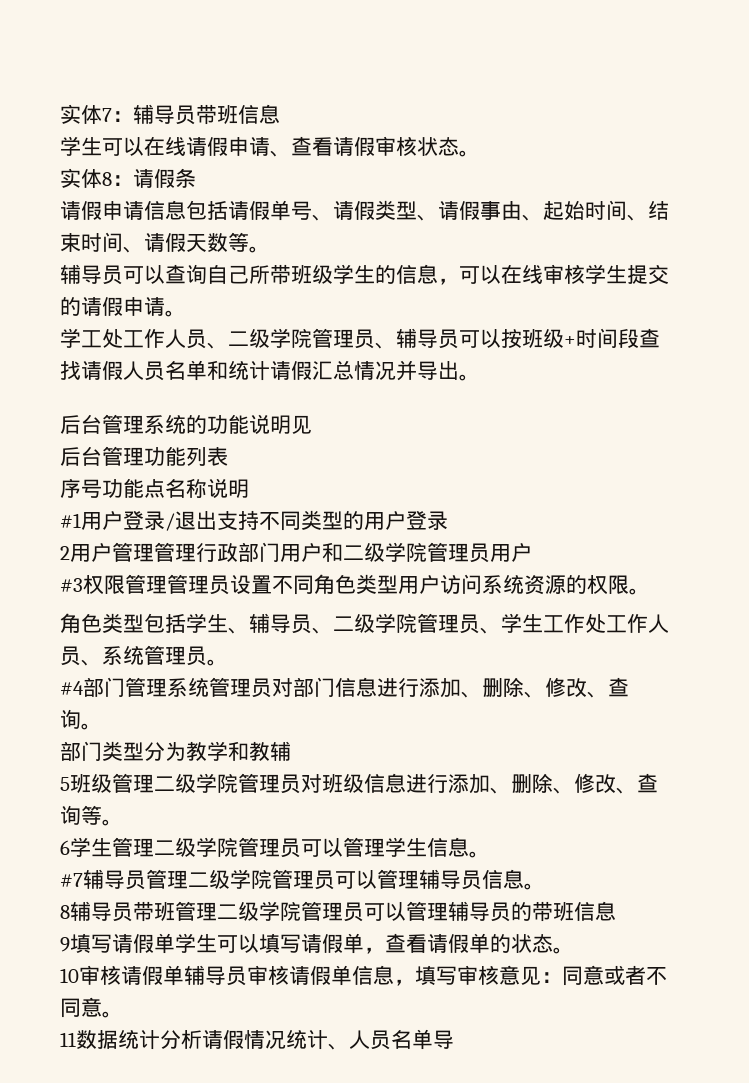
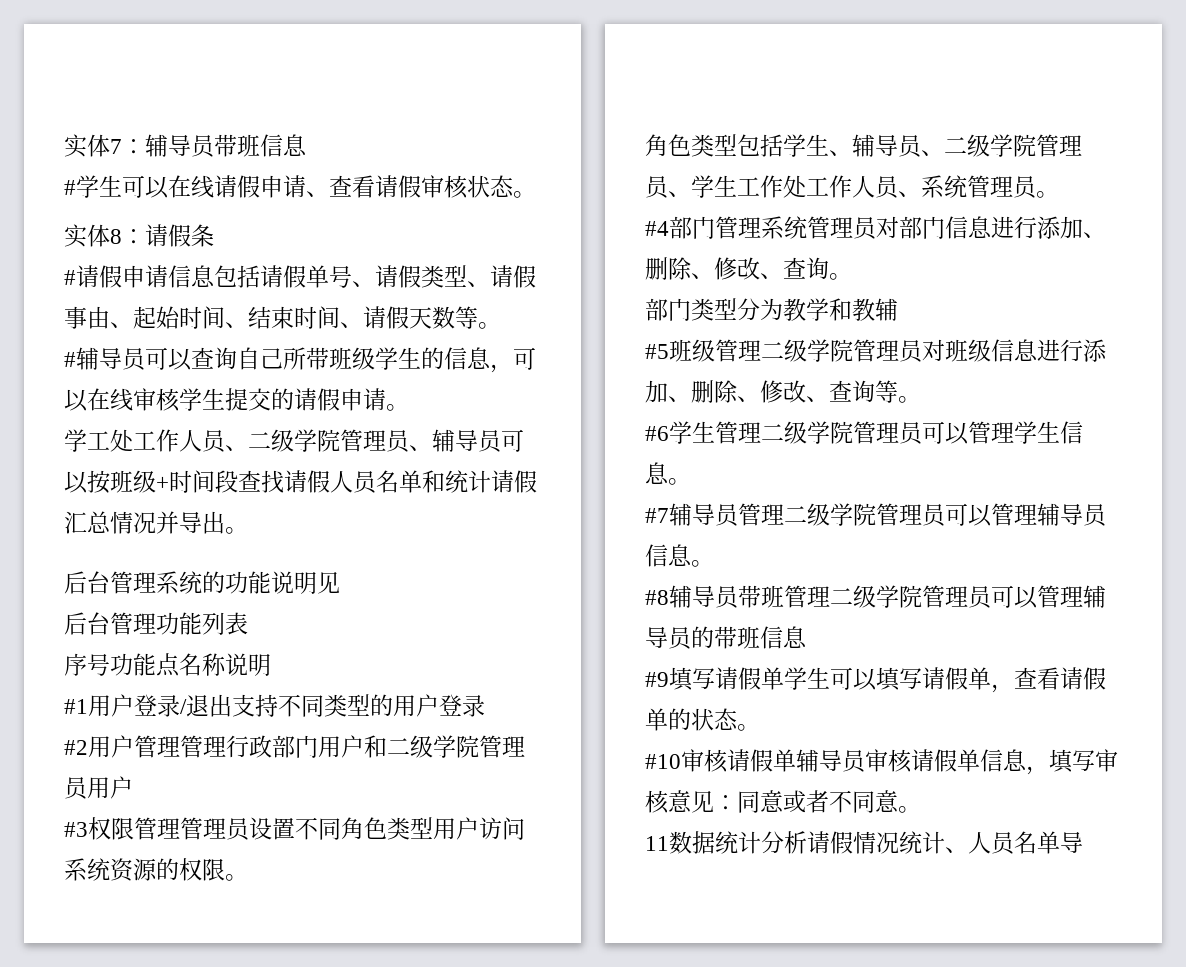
(280, 114) none -> [64,180,76,195] #
(196, 178) none -> [64,270,76,285] #
(270, 249) none -> [64,352,76,367] #
[60,546,70,560] 2 -> [64,740,88,755] #2
[60,777,70,791] 5 -> [645,344,669,359] #5
[60,840,70,855] 6 -> [645,426,669,441] #6
[60,905,70,919] 8 -> [645,590,669,605] #8
[60,937,70,952] 9 -> [645,672,669,687] #9
[60,968,79,983] 10 -> [645,754,681,769] #10

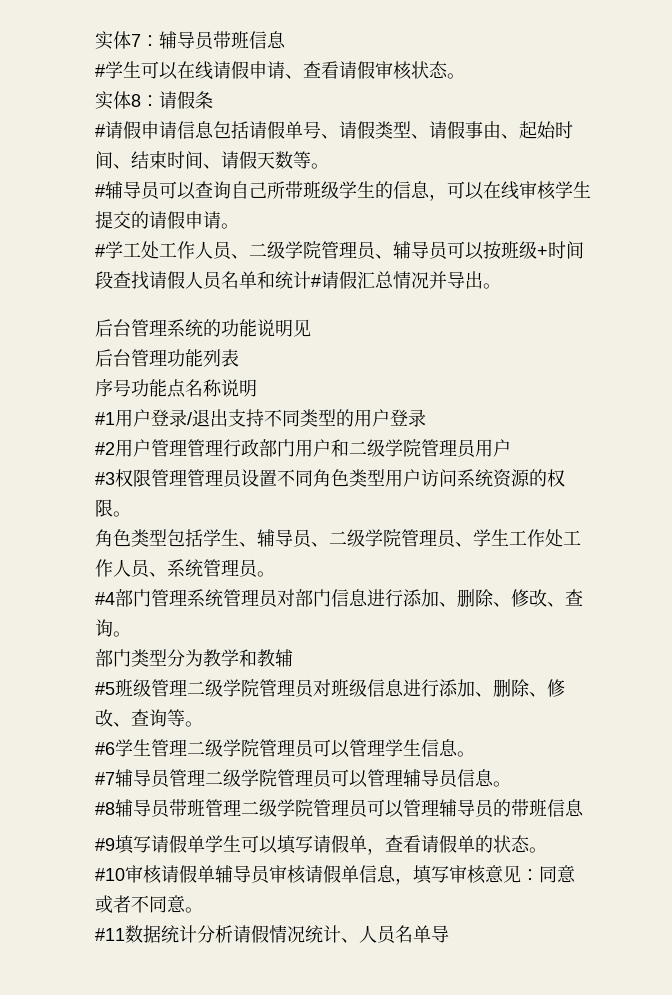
(409, 407) none -> [95,244,105,257] #
(491, 481) none -> [311,274,321,287] #
[645,836,669,851] 11 -> [95,928,125,941] #11

